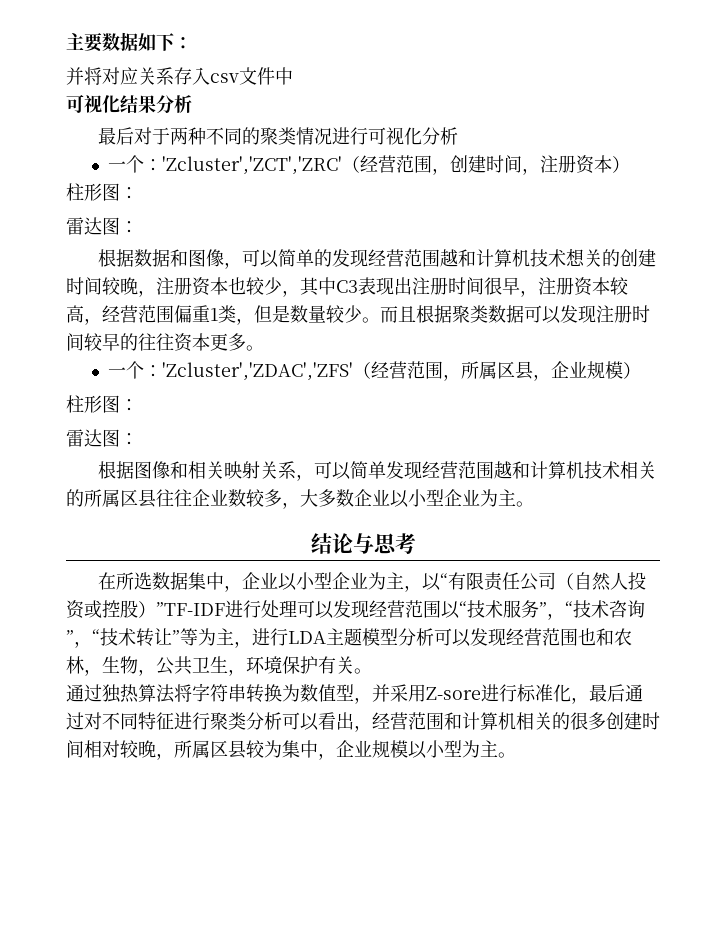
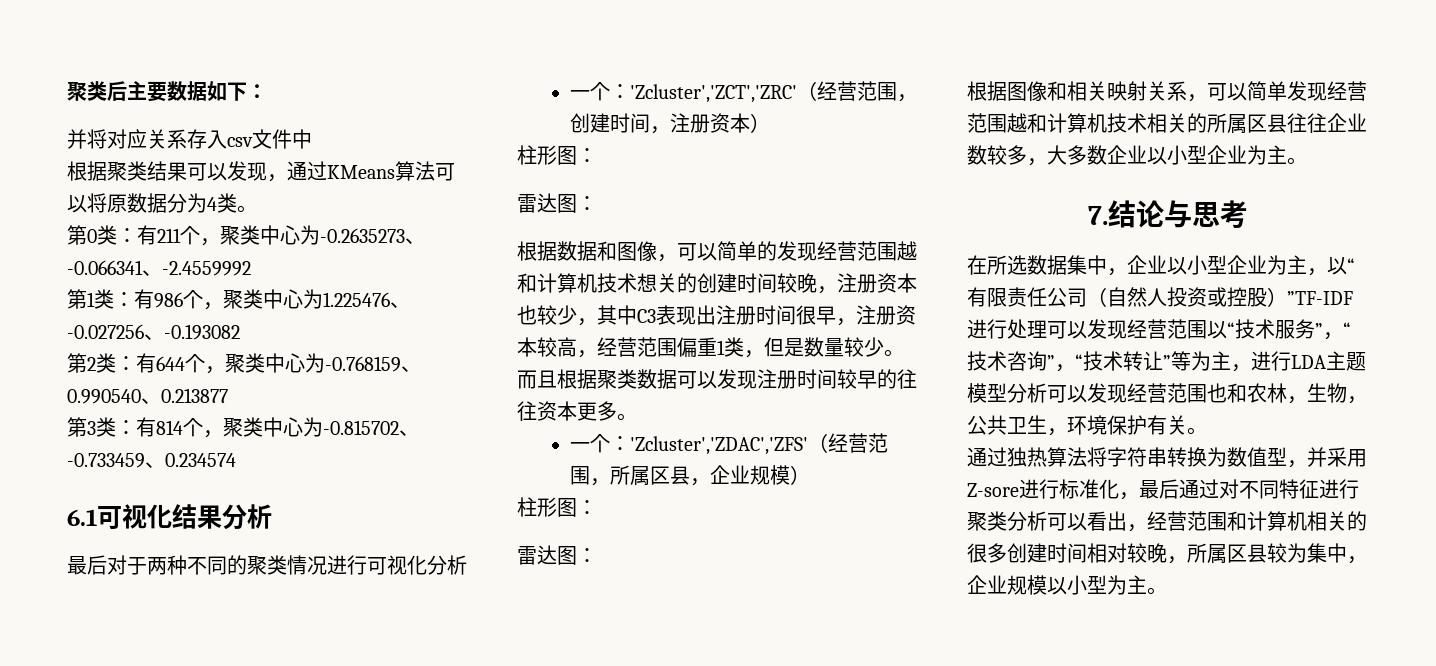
(66, 41) none -> [67,81,127,101] 聚类后
(293, 76) none -> [67,161,455,182] [67,193,257,213] [67,225,425,246] [67,260,251,276] [67,289,410,310] [67,324,240,340] [67,353,421,374] [67,388,228,404] [67,417,419,438] [67,453,236,468] [67,509,97,526] 根据聚类结果可以发现，通过KMeans算法可以将原数据分为4类。 // 第0类：有211个，聚类中心为-0.2635273、-0.066341、-2.4559992 // 第1类：有986个，聚类中心为1.225476、-0.027256、-0.193082 // 第2类：有644个，聚类中心为-0.768159、0.990540、0.213877 // 第3类：有814个，聚类中心为-0.815702、-0.733459、0.234574 // 6.1
(534, 504) none -> [1088,206,1108,225] 7.

